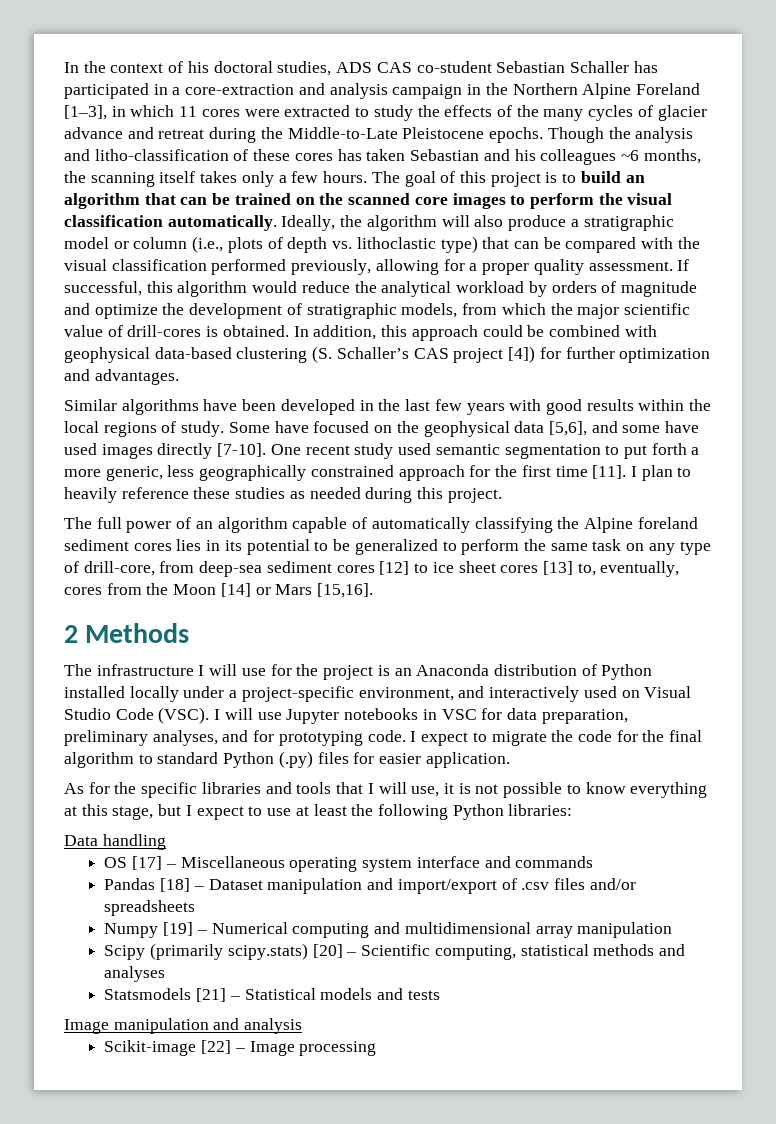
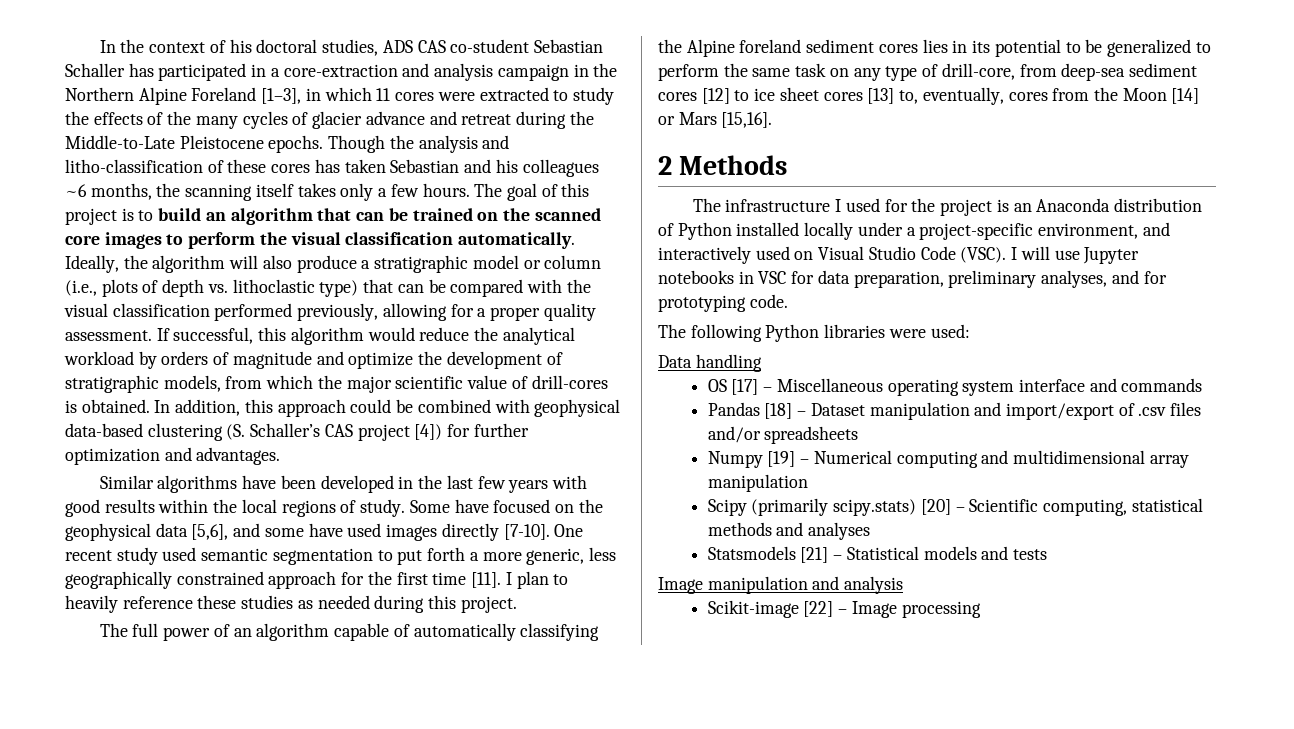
[209,664,266,676] will use -> [845,198,880,212] used
[410,730,703,746] [64,751,510,768] [64,782,708,798] [64,804,573,820] I expect to migrate the code for the final algorithm to standard Python (.py) files for easier application. // As for the specific libraries and tools that I will use, it is not possible to know everything at this stage, but I expect to use at least the following Python libraries: -> [658,324,970,342] // The following Python libraries were used:

